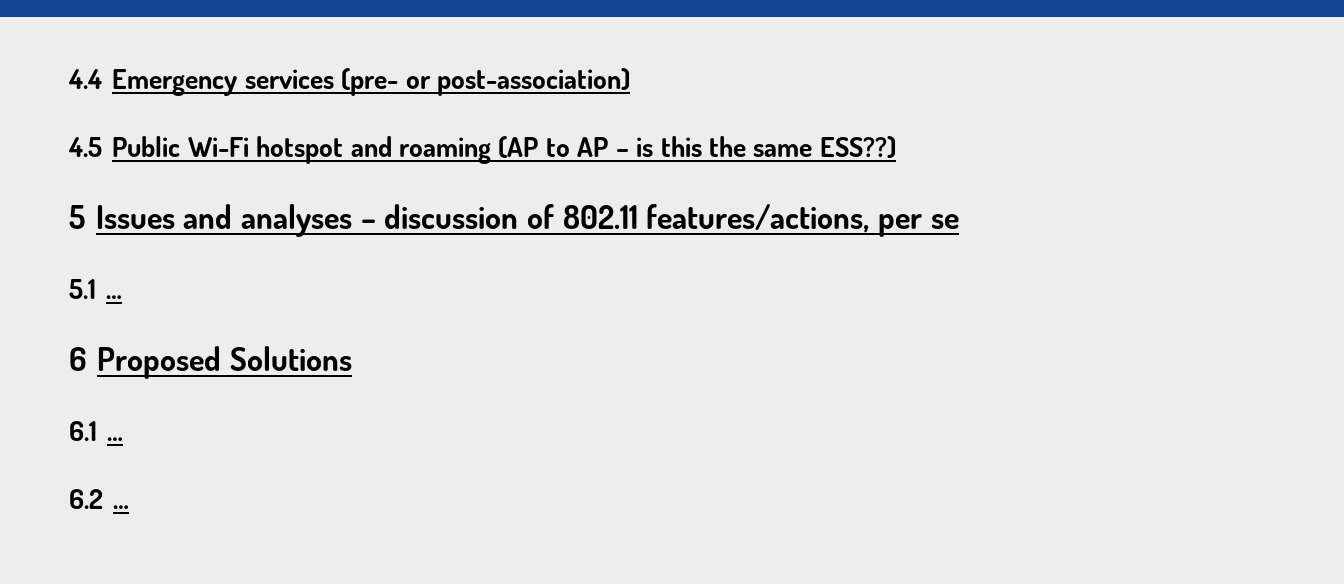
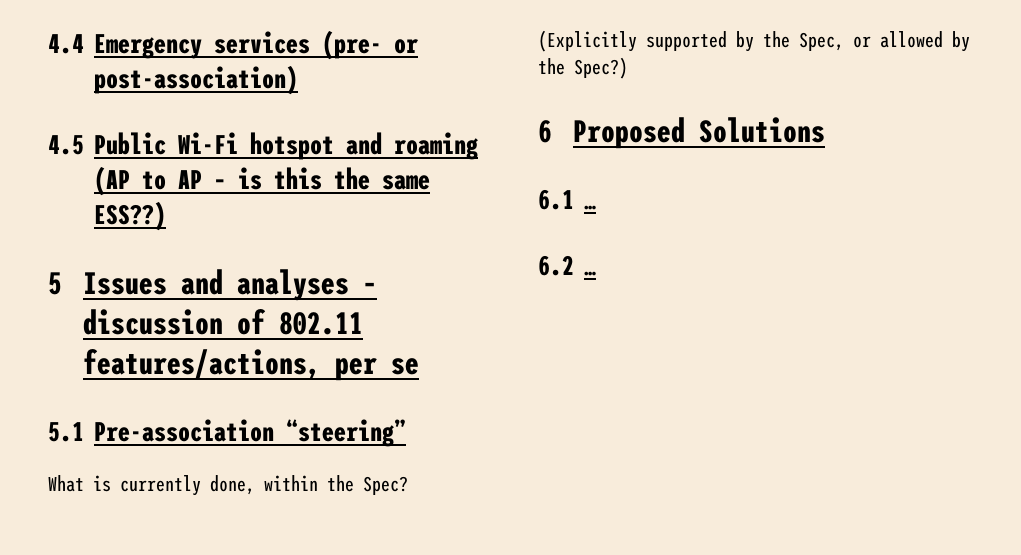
[106,295,123,299] … -> [94,419,406,447] [48,475,408,496] [538,30,970,52] [538,57,628,79] Pre-association “steering” // What is currently done, within the Spec? (Explicitly supported by the Spec, or allowed by the Spec?)

